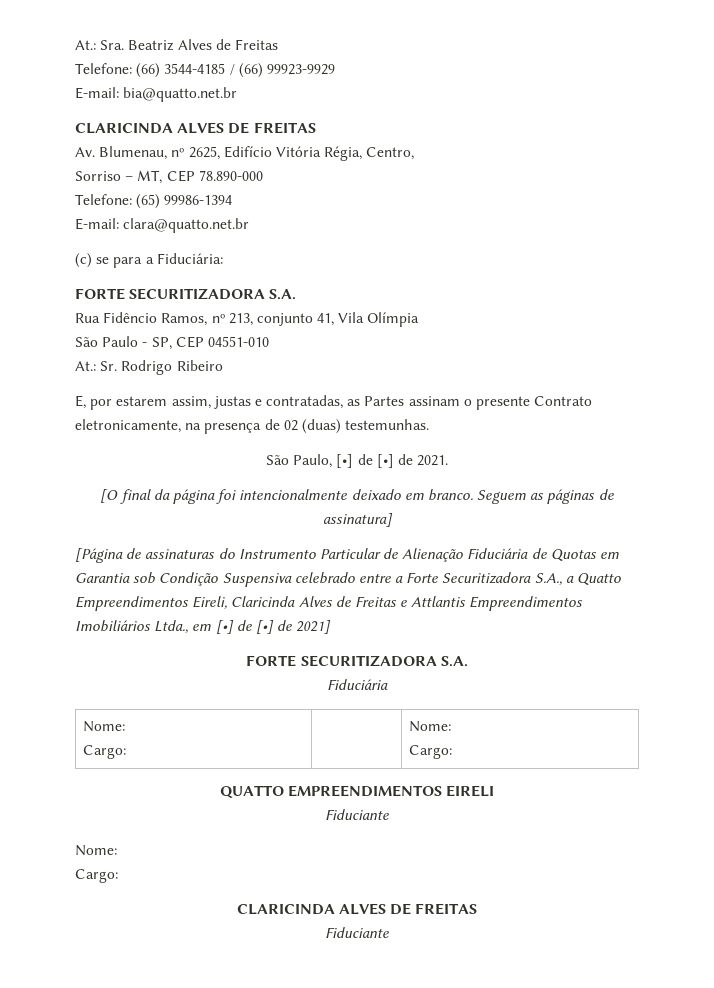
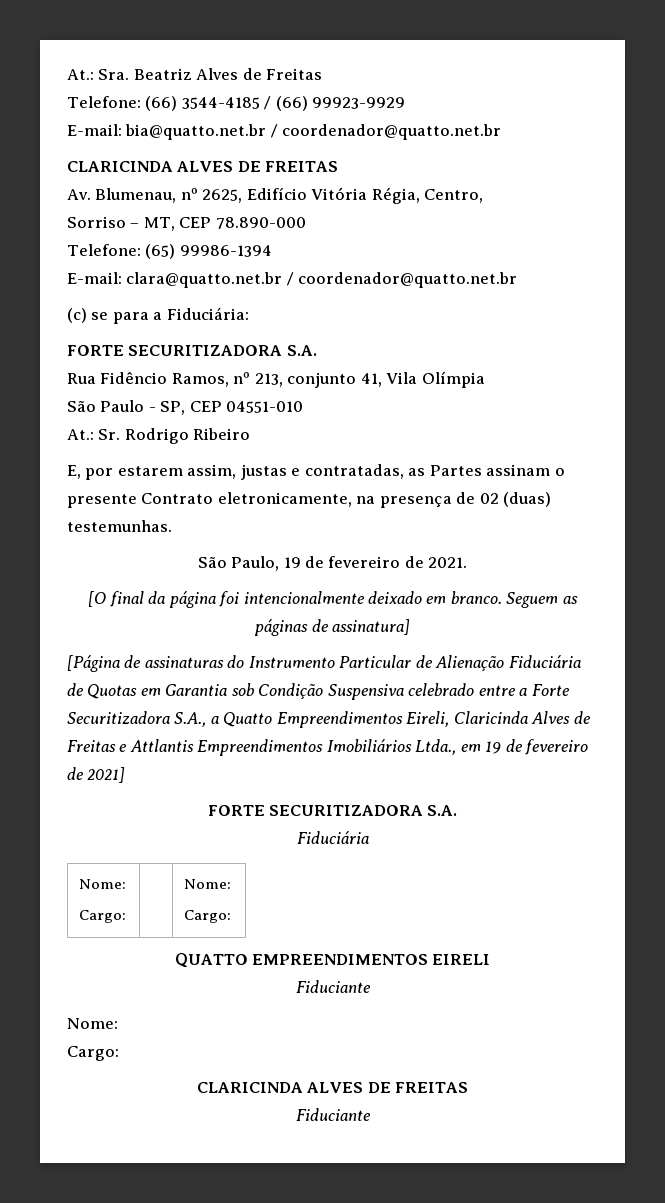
(238, 94) none -> [270,124,502,140] / coordenador@quatto.net.br
(250, 225) none -> [286,272,518,288] / coordenador@quatto.net.br
[336,454,394,468] [•] de [•] -> [283,556,401,568] 19 de fevereiro
[215,620,274,634] [•] de [•] -> [485,739,589,755] 19 de fevereiro

